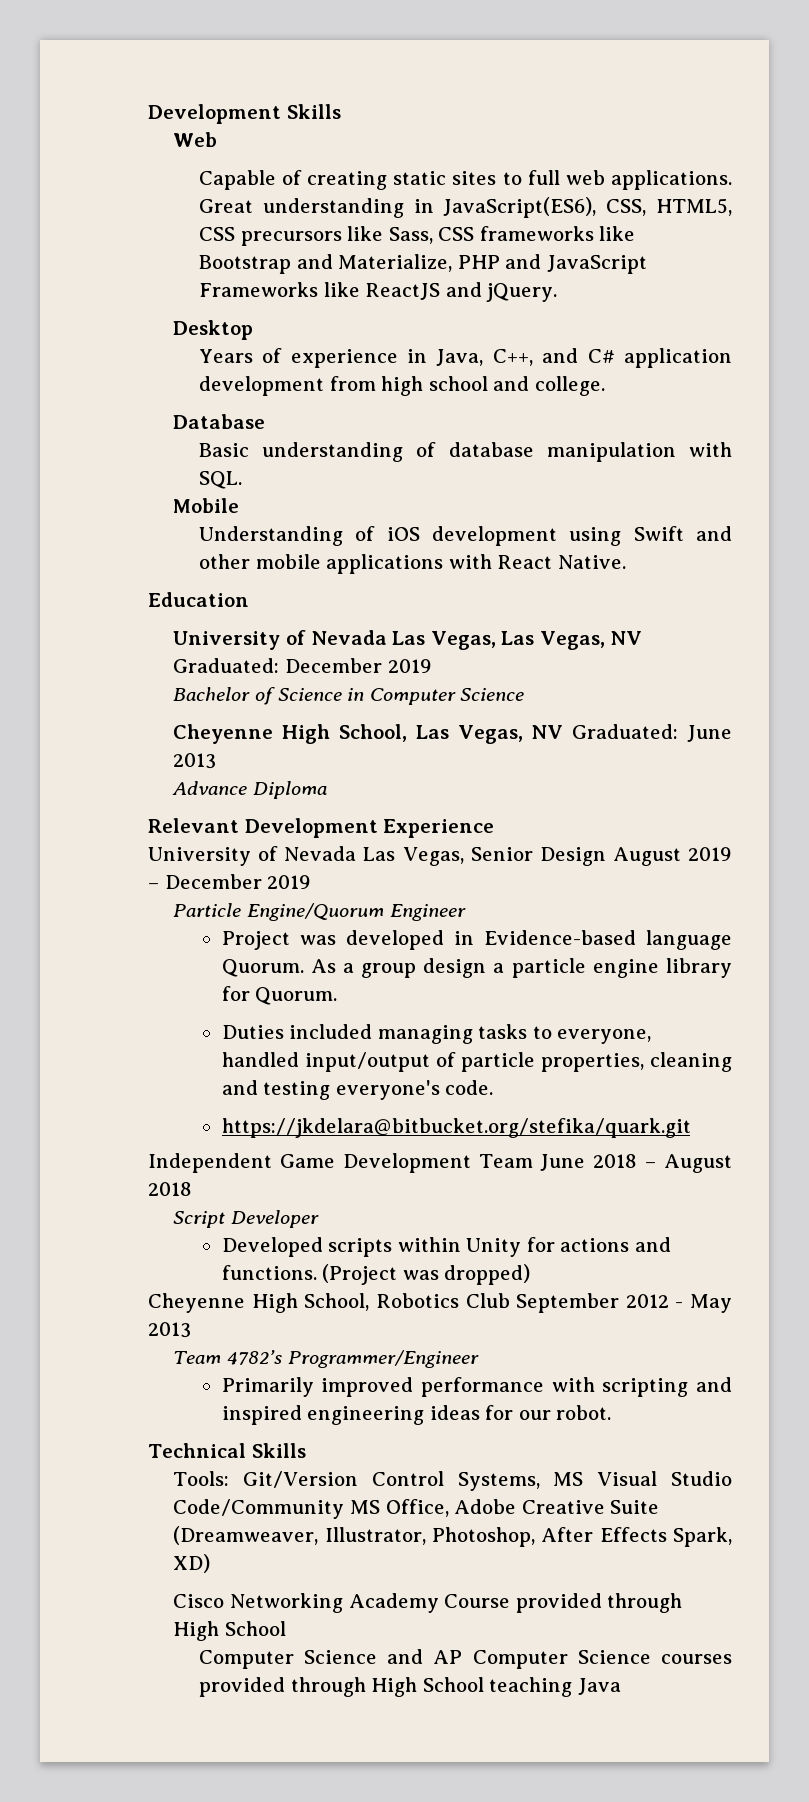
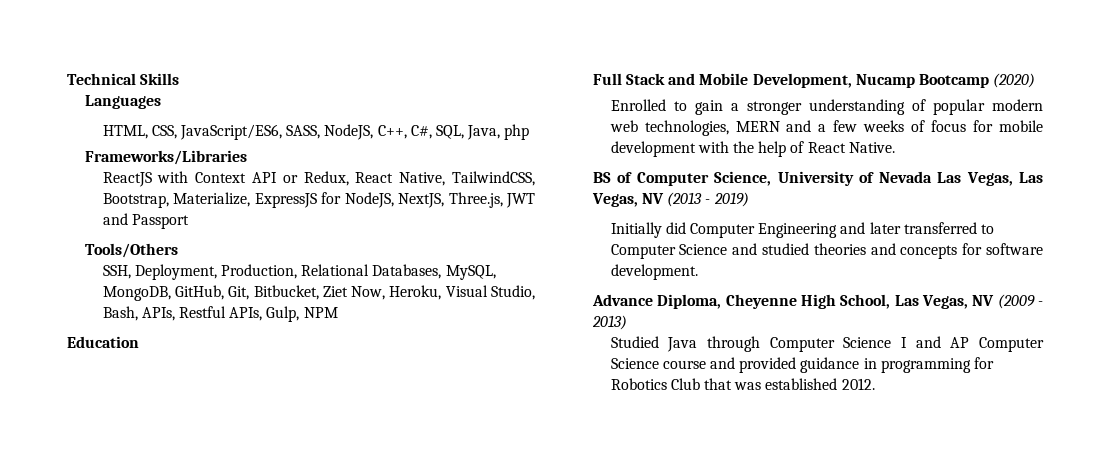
[148,104,341,124] [173,132,218,147] [198,170,733,190] [198,197,732,218] [198,226,636,246] [198,254,647,274] [198,282,558,302] [173,320,254,340] [198,348,733,368] [198,376,605,396] [173,414,266,429] [198,442,732,462] [198,471,242,489] [173,498,240,513] [198,526,732,546] [198,554,626,574] [148,592,249,607] Development Skills // Web // Capable of creating static sites to full web applications. Great understanding in JavaScript(ES6), CSS, HTML5, CSS precursors like Sass, CSS frameworks like Bootstrap and Materialize, PHP and JavaScript Frameworks like ReactJS and jQuery. // Desktop // Years of experience in Java, C++, and C# application development from high school and college. // Database // Basic understanding of database manipulation with SQL. // Mobile // Understanding of iOS development using Swift and other mobile applications with React Native. // Education // -> [67,73,180,85] [84,95,161,109] [102,124,530,140] [84,150,247,165] [102,171,535,187] [102,192,535,208] [102,213,189,229] [84,243,178,258] [102,264,496,280] [102,285,535,301] [102,306,338,322] [67,336,139,348] [592,73,1036,88] [610,99,1043,115] [609,120,1043,136] [610,141,895,157] [592,171,772,186] Technical Skills // Languages // HTML, CSS, JavaScript/ES6, SASS, NodeJS, C++, C#, SQL, Java, php // Frameworks/Libraries // ReactJS with Context API or Redux, React Native, TailwindCSS, Bootstrap, Materialize, ExpressJS for NodeJS, NextJS, Three.js, JWT and Passport // Tools/Others // SSH, Deployment, Production, Relational Databases, MySQL, MongoDB, GitHub, Git, Bitbucket, Ziet Now, Heroku, Visual Studio, Bash, APIs, Restful APIs, Gulp, NPM // Education // Full Stack and Mobile Development, Nucamp Bootcamp (2020) // Enrolled to gain a stronger understanding of popular modern web technologies, MERN and a few weeks of focus for mobile development with the help of React Native. // BS of Computer Science,
[173,658,432,673] [173,687,525,705] Graduated: December 2019 // Bachelor of Science in Computer Science // -> [667,192,749,207] [610,222,994,238] [610,243,1043,259] [610,264,698,280] [591,294,722,309] (2013 - 2019) // Initially did Computer Engineering and later transferred to Computer Science and studied theories and concepts for software development. // Advance Diploma,
[572,724,732,742] [173,753,217,769] [172,781,328,799] [148,818,495,838] [148,846,732,866] [148,874,312,889] [173,903,466,921] [221,930,732,950] [221,958,732,978] [221,986,338,1005] [221,1024,652,1044] [221,1052,732,1072] [221,1080,494,1100] [221,1118,691,1138] [148,1153,732,1173] [148,1182,192,1196] [173,1210,320,1228] [221,1237,671,1257] [221,1264,531,1285] [148,1293,732,1313] [148,1322,191,1338] [173,1350,479,1368] [221,1377,732,1397] [221,1405,612,1425] [148,1443,306,1458] [173,1471,733,1491] [173,1499,660,1519] [173,1526,733,1547] [173,1554,211,1573] [173,1593,683,1613] [173,1621,287,1641] [198,1650,378,1669] Graduated: June 2013 // Advance Diploma // Relevant Development Experience // University of Nevada Las Vegas, Senior Design August 2019 – December 2019 // Particle Engine/Quorum Engineer // Project was developed in Evidence-based language Quorum. As a group design a particle engine library for Quorum. // Duties included managing tasks to everyone, handled input/output of particle properties, cleaning and testing everyone's code. // https://jkdelara@bitbucket.org/stefika/quark.git // Independent Game Development Team June 2018 – August 2018 // Script Developer // Developed scripts within Unity for actions and functions. (Project was dropped) // Cheyenne High School, Robotics Club September 2012 - May 2013 // Team 4782’s Programmer/Engineer // Primarily improved performance with scripting and inspired engineering ideas for our robot. // Technical Skills // Tools: Git/Version Control Systems, MS Visual Studio Code/Community MS Office, Adobe Creative Suite (Dreamweaver, Illustrator, Photoshop, After Effects Spark, XD) // Cisco Networking Academy Course provided through High School // Computer Science -> [997,294,1043,309] [591,315,627,330] [610,336,907,352] (2009 - 2013) // Studied Java through Computer Science I
[661,1654,732,1664] [198,1677,621,1697] courses provided through High School teaching Java -> [662,357,994,373] [610,378,875,390] course and provided guidance in programming for Robotics Club that was established 2012.

